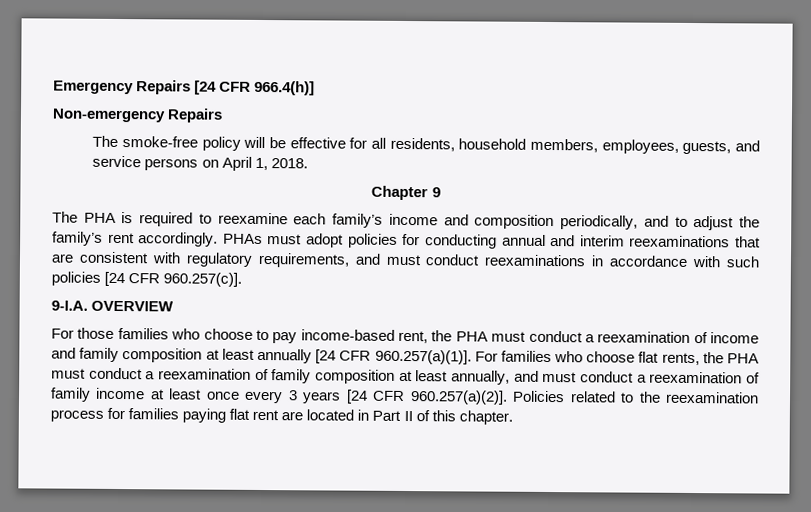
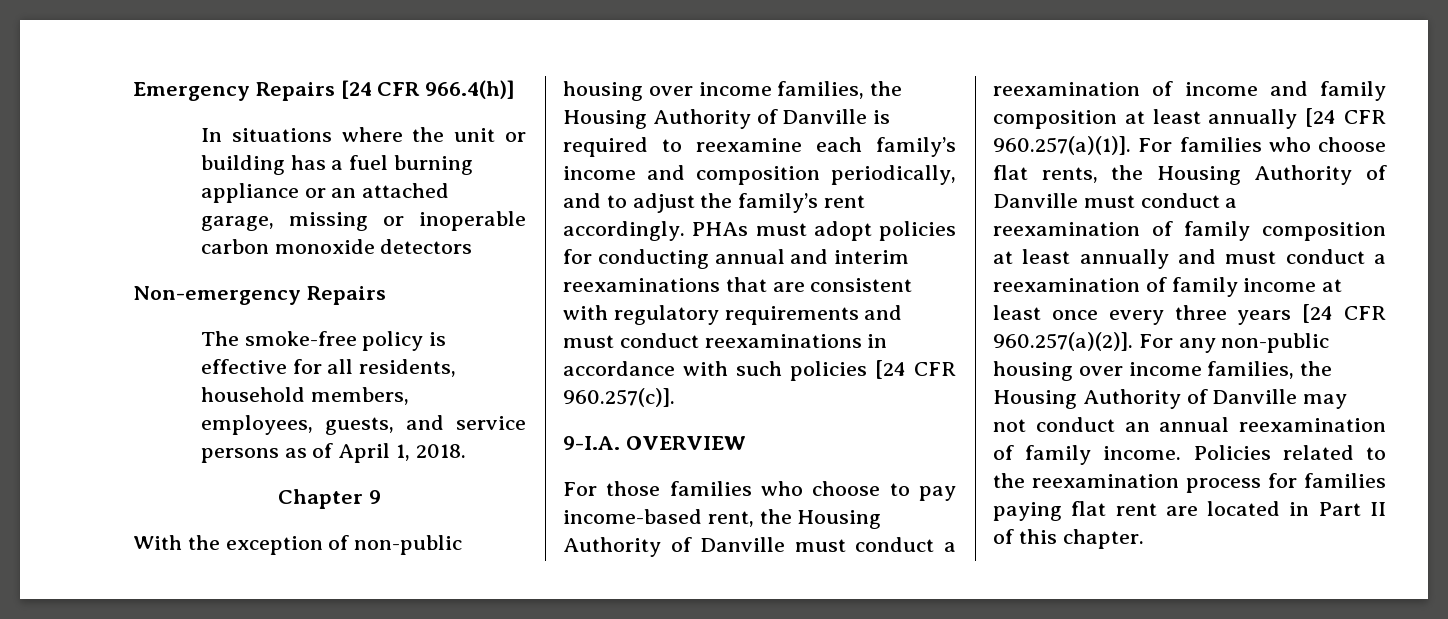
(316, 88) none -> [200,127,526,142] [200,155,474,175] [200,183,450,203] [200,211,526,231] [200,239,473,254] // In situations where the unit or building has a fuel burning appliance or an attached garage, missing or inoperable carbon monoxide detectors
[243,136,287,149] will be -> [429,332,447,346] is
[201,159,219,168] on -> [284,443,334,458] as of
[52,211,116,223] The PHA -> [133,535,463,555] [563,81,903,101] [563,109,868,129] With the exception of non-public housing over income families, the Housing Authority of Danville
[257,252,350,268] requirements, -> [724,306,859,325] requirements
[455,331,488,342] PHA -> [797,510,882,529] [563,537,786,557] Housing Authority of Danville
[727,353,759,364] PHA -> [1156,165,1387,185] [993,193,1078,208] Housing Authority of Danville
[451,370,511,385] annually, -> [1079,249,1169,269] annually
[287,390,298,401] 3 -> [1174,305,1227,320] three
(508, 397) none -> [1138,333,1330,353] [993,361,1333,381] [993,389,1348,409] [993,417,1386,432] [993,445,1182,465] For any non-public housing over income families, the Housing Authority of Danville may not conduct an annual reexamination of family income.

